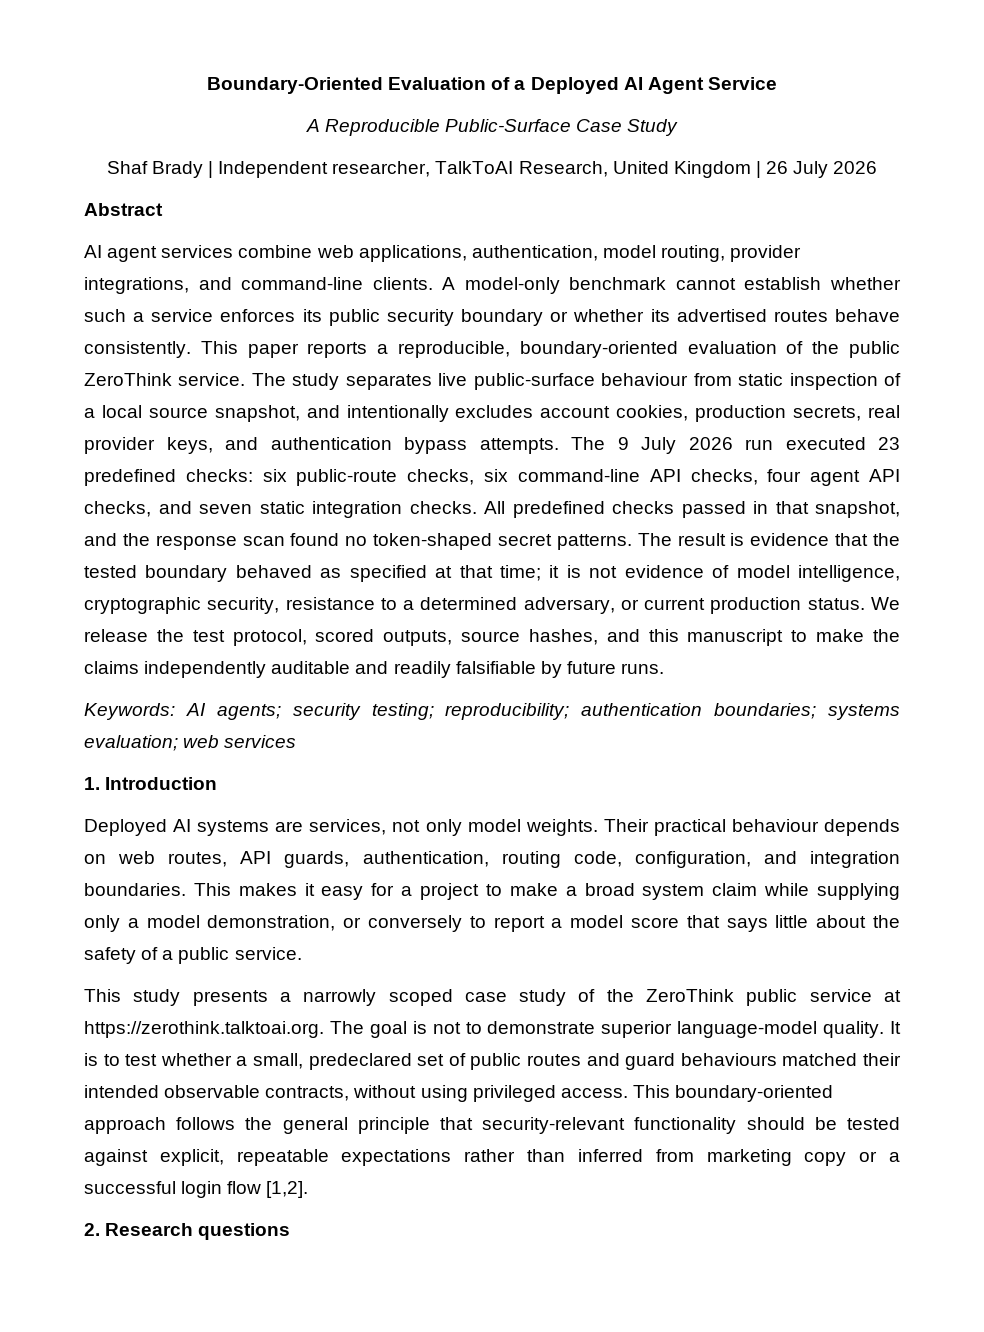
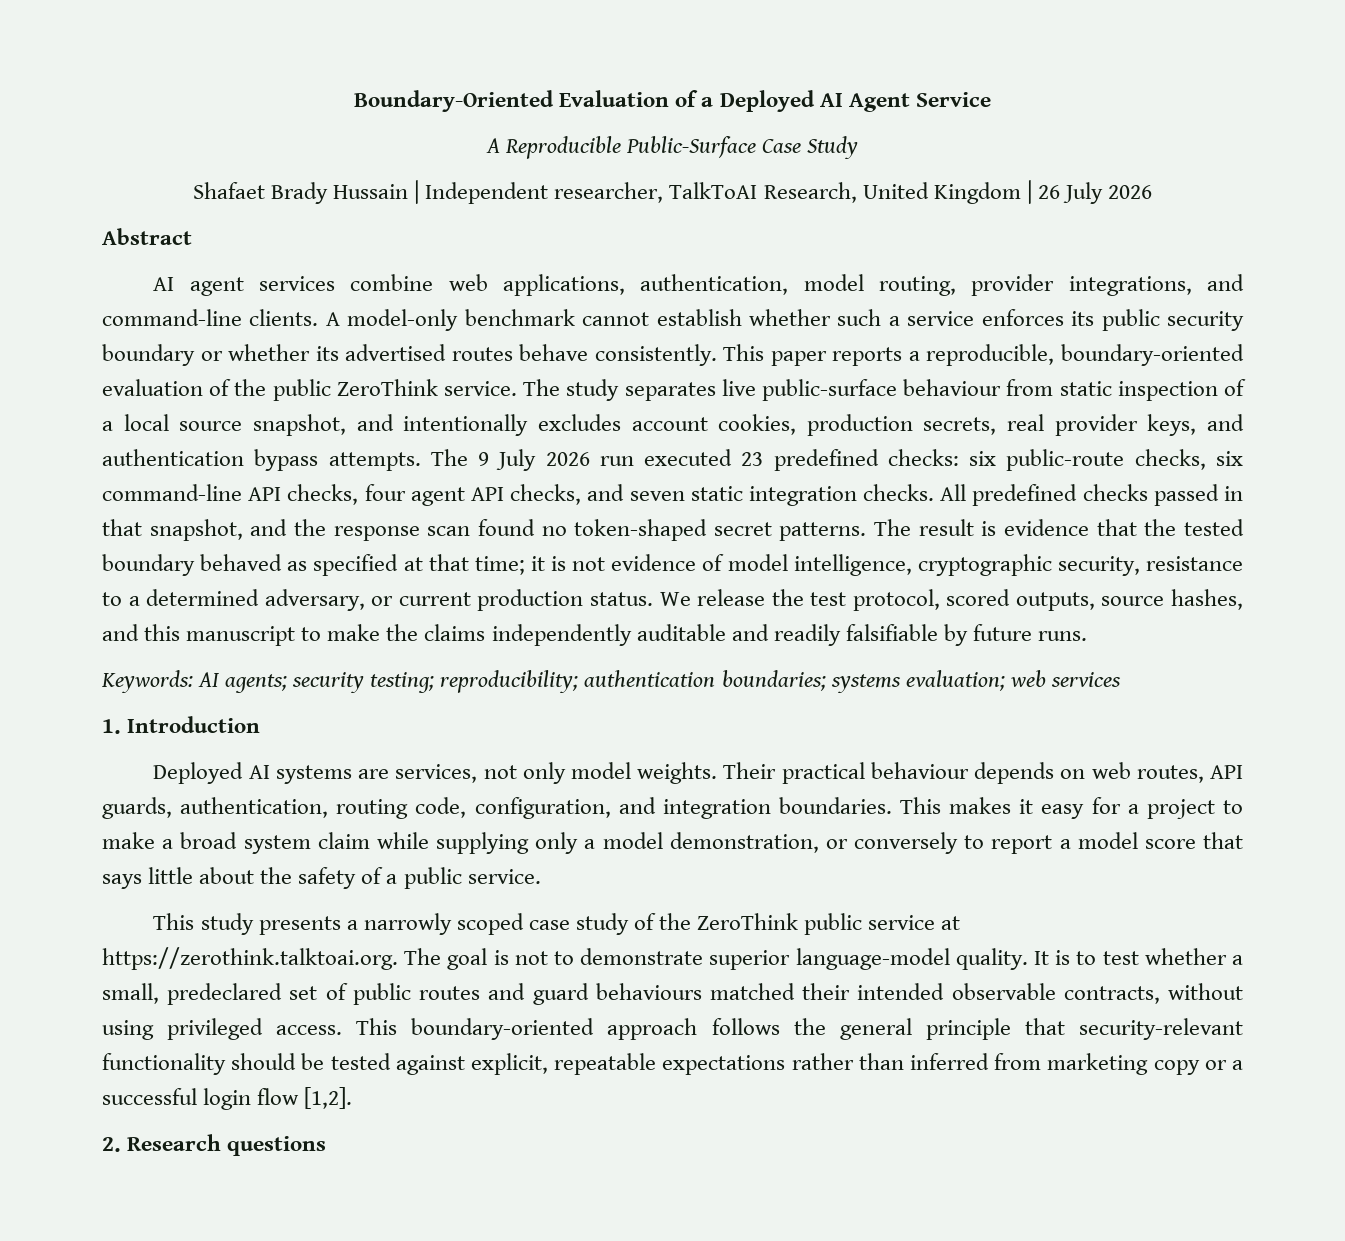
[106,161,203,178] Shaf Brady -> [193,182,409,204] Shafaet Brady Hussain

